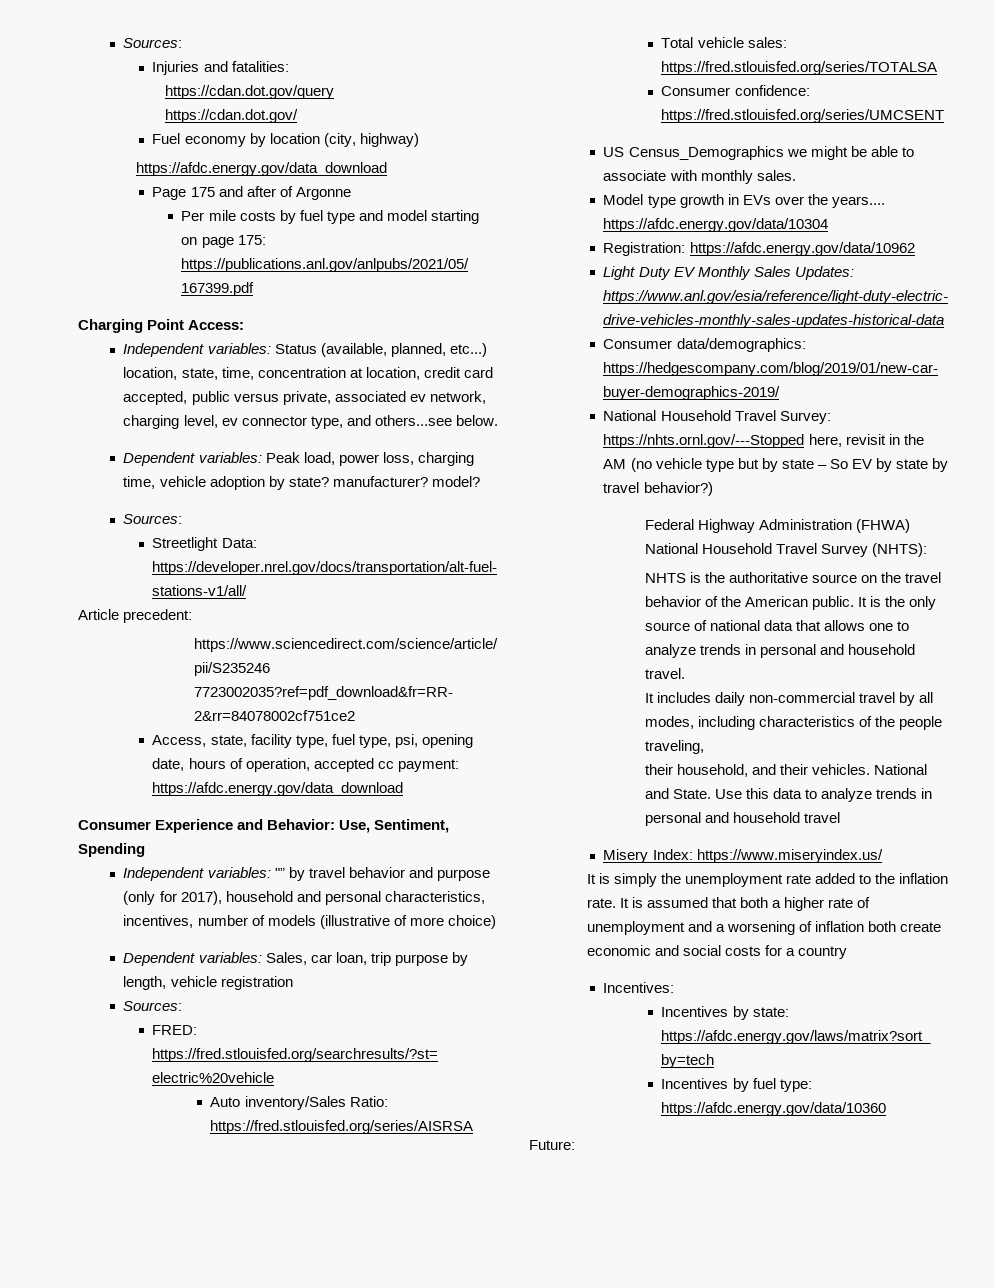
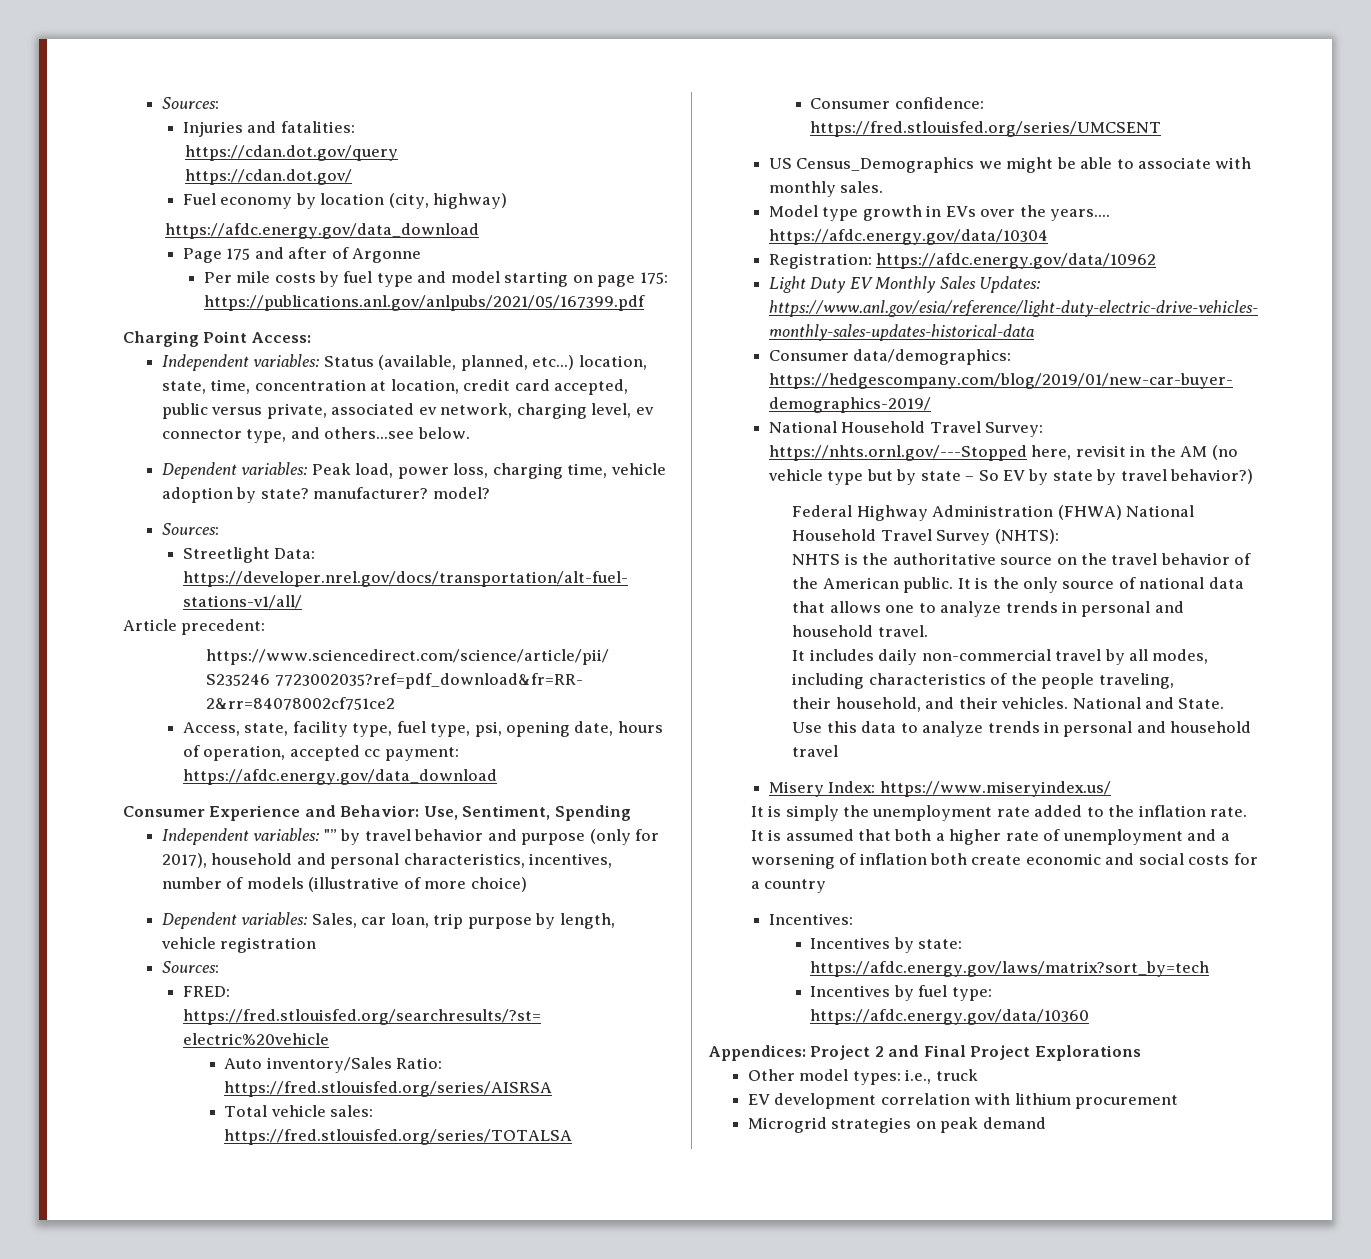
[529,1140,575,1150] Future: -> [709,1045,1141,1061] [747,1069,978,1085] [747,1093,1179,1109] [747,1117,1046,1133] Appendices: Project 2 and Final Project Explorations // Other model types: i.e., truck // EV development correlation with lithium procurement // Microgrid strategies on peak demand

